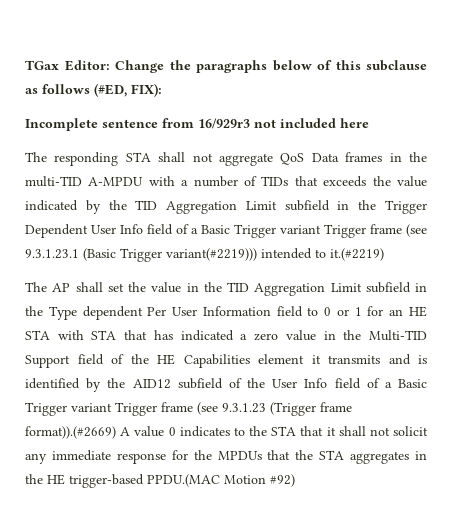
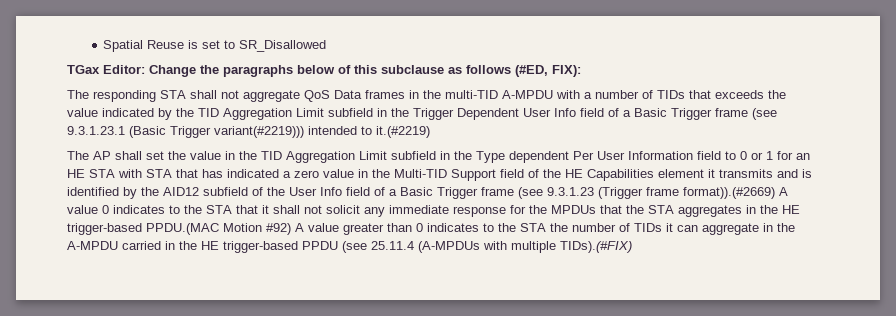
(25, 65) none -> [103,40,327,52] Spatial Reuse is set to SR_Disallowed //
[25,118,369,131] // Incomplete sentence from 16/929r3 not included here -> (581, 71) none
[280,224,366,238] variant Trigger -> (712, 114) none
[71,402,157,416] variant Trigger -> (478, 193) none
(295, 480) none -> [295,223,795,235] [67,241,632,253] A value greater than 0 indicates to the STA the number of TIDs it can aggregate in the A-MPDU carried in the HE trigger-based PPDU (see 25.11.4 (A-MPDUs with multiple TIDs).(#FIX)

